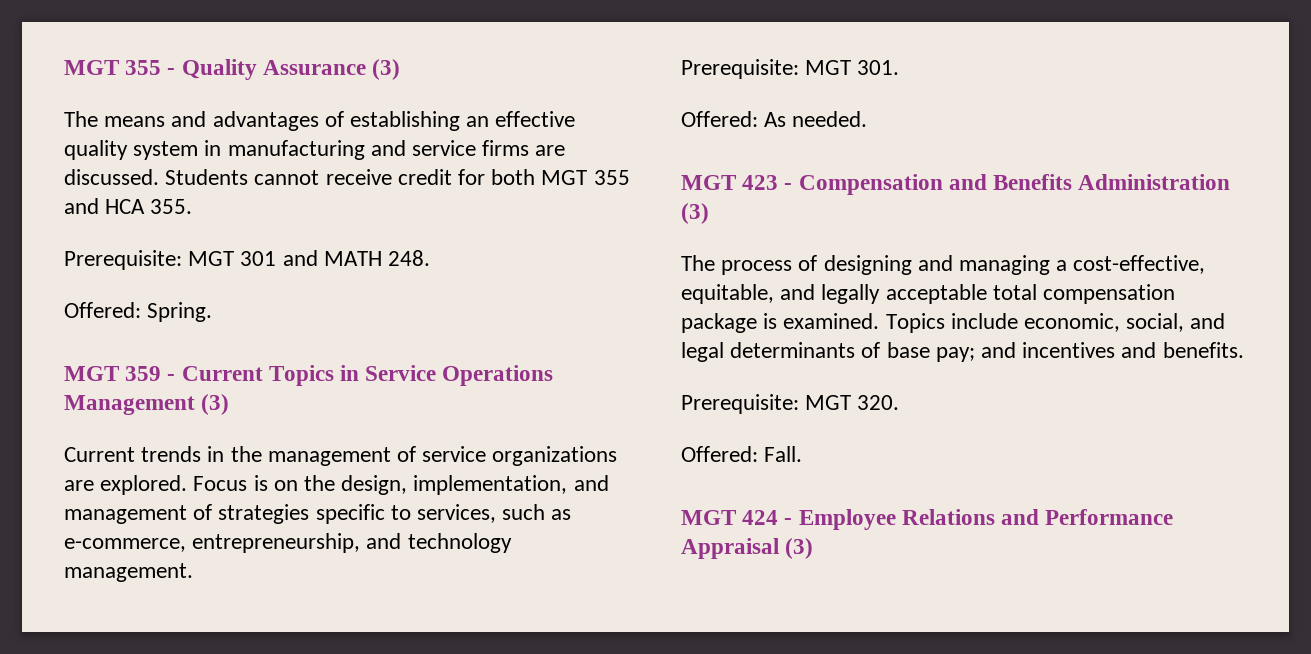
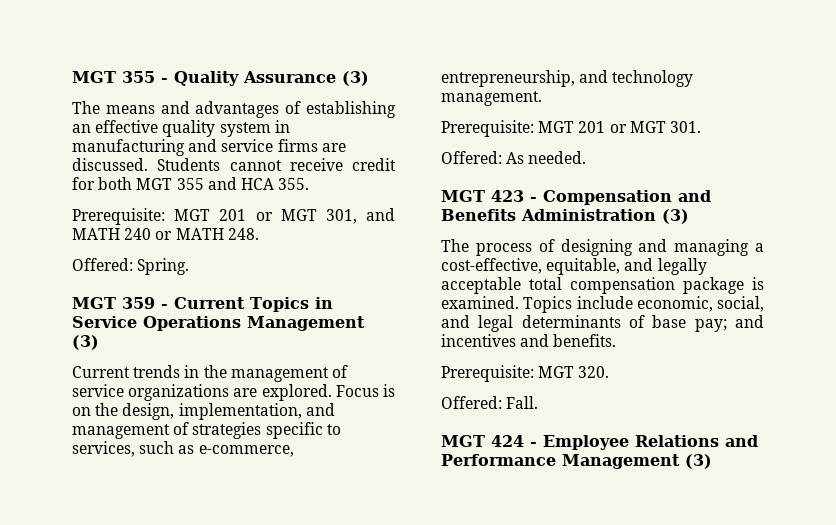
[240,250,318,266] 301 and -> [219,208,395,224] [72,228,173,240] 201 or MGT 301, and MATH 240 or
(852, 67) none -> [578,121,666,133] 201 or MGT
[681,538,779,559] Appraisal -> [562,454,680,469] Management

